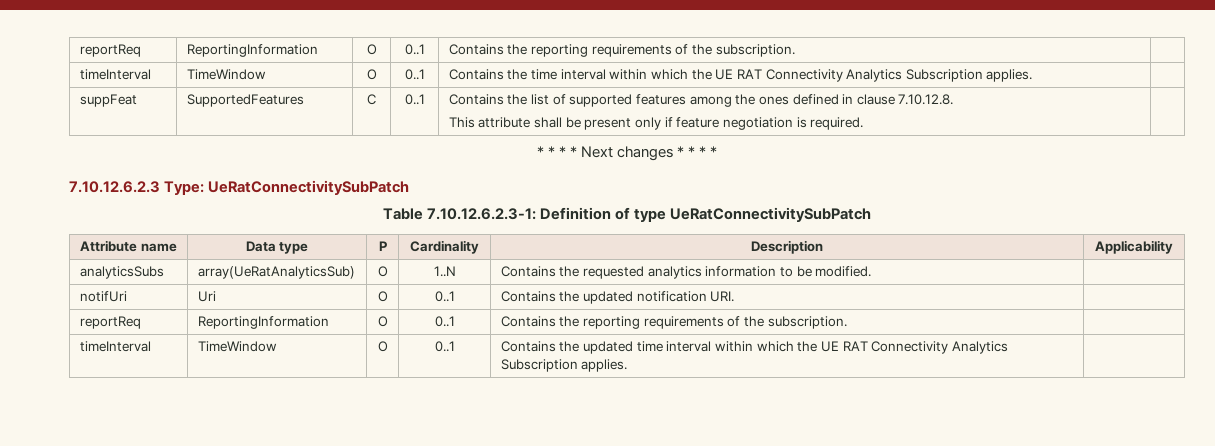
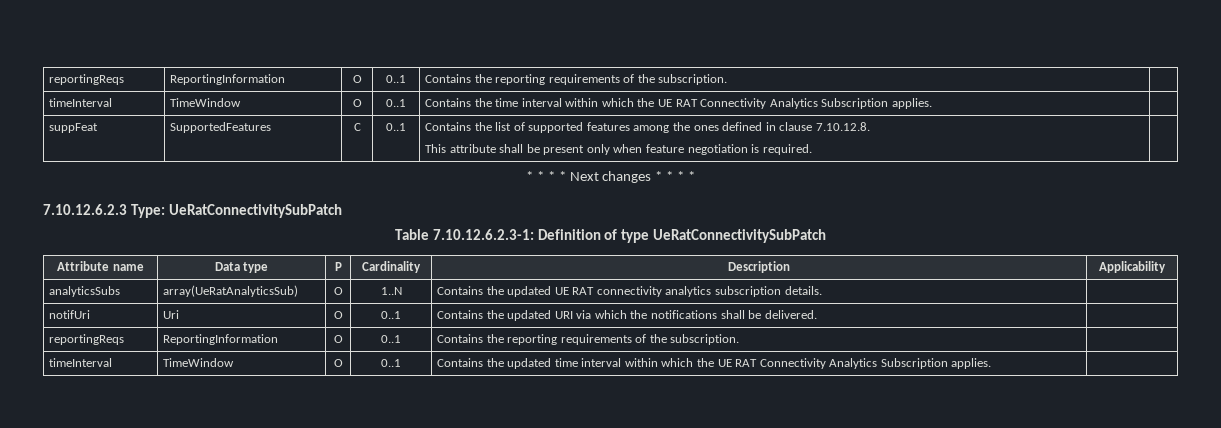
[79,44,141,57] reportReq -> [49,74,125,85] reportingReqs
[664,117,673,127] if -> [613,144,643,153] when
[582,266,872,279] requested analytics information to be modified. -> [507,286,822,297] updated UE RAT connectivity analytics subscription details.
[636,291,735,302] [79,316,141,329] notification URI. | // reportReq -> [554,310,817,319] [49,334,125,345] URI via which the notifications shall be delivered. | // reportingReqs

